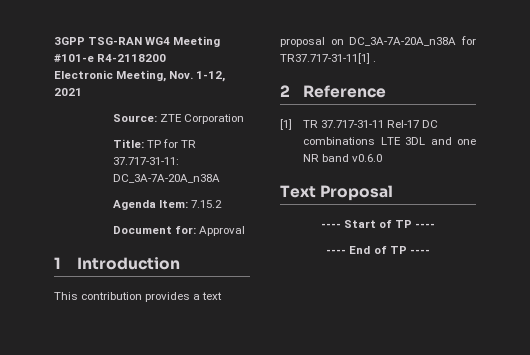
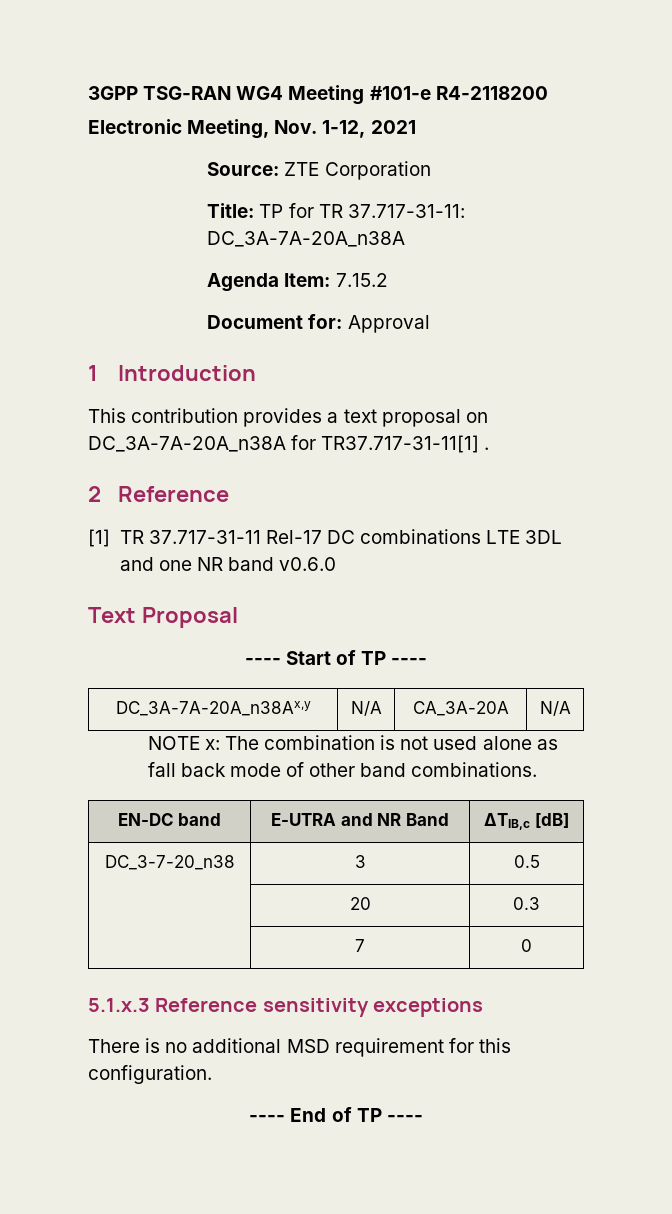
(436, 225) none -> [115,701,311,716] [350,701,382,716] [412,701,509,716] [539,701,571,716] [147,735,558,750] [147,762,538,777] [117,813,222,826] [271,813,449,826] [484,813,569,830] [104,855,235,870] [354,855,366,868] [513,855,540,868] [349,897,371,910] [513,897,540,910] [354,939,365,952] [521,939,532,952] [88,998,484,1017] [88,1038,511,1057] [88,1065,212,1084] // DC_3A-7A-20A_n38Ax,y | N/A | CA_3A-20A | N/A // NOTE x: The combination is not used alone as fall back mode of other band combinations. // EN-DC band | E-UTRA and NR Band | ΔTIB,c [dB] // DC_3-7-20_n38 | 3 | 0.5 // | 20 | 0.3 // | 7 | 0 // 5.1.x.3 Reference sensitivity exceptions // There is no additional MSD requirement for this configuration.

